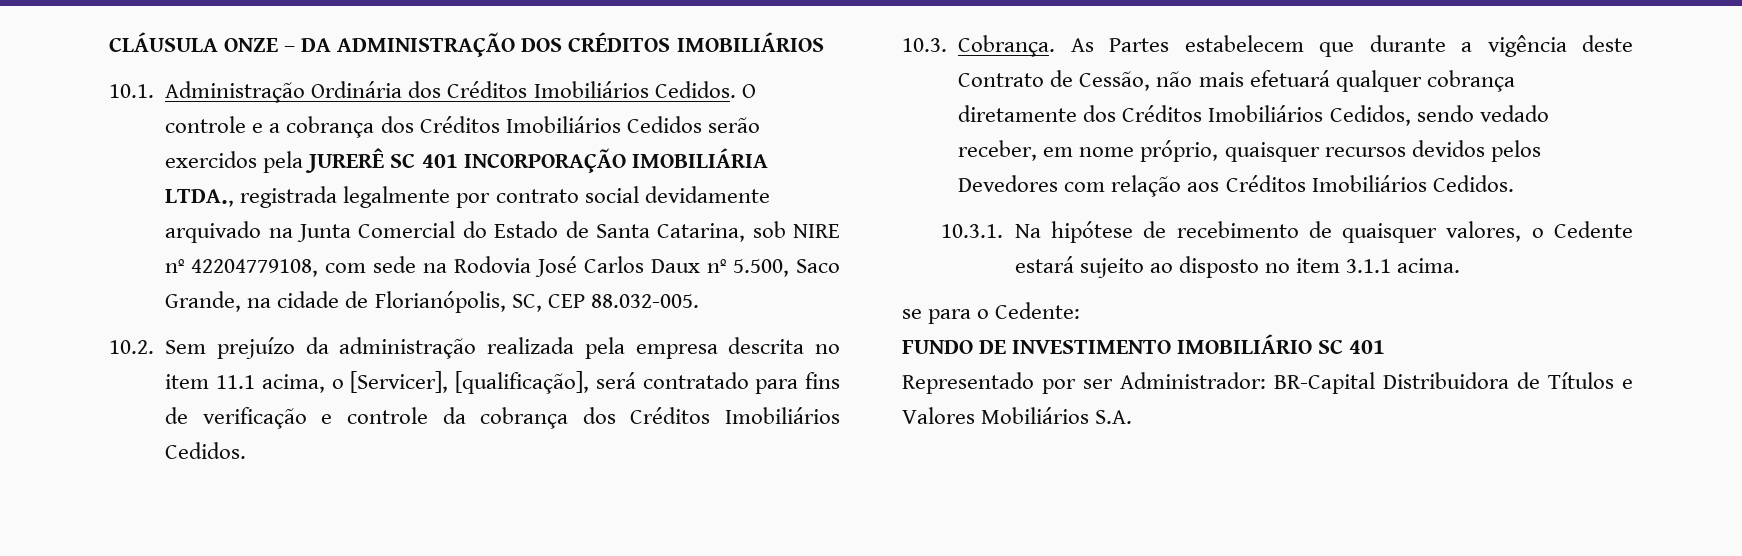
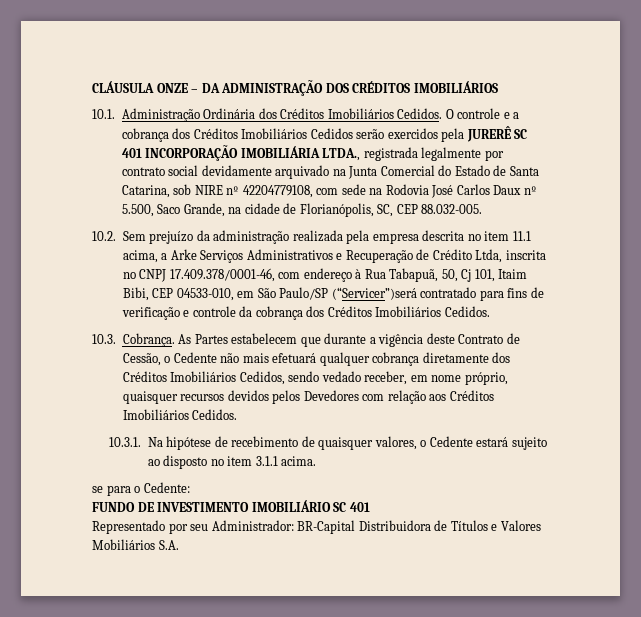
[331,371,636,394] o [Servicer], [qualificação], será -> [161,249,546,263] [122,268,528,282] [122,287,417,301] a Arke Serviços Administrativos e Recuperação de Crédito Ltda, inscrita no CNPJ 17.409.378/0001-46, com endereço à Rua Tabapuã, 50, Cj 101, Itaim Bibi, CEP 04533-010, em São Paulo/SP (“Servicer”)será
(1151, 81) none -> [164,352,217,363] o Cedente
[1083,379,1113,389] ser -> [190,524,209,531] seu

